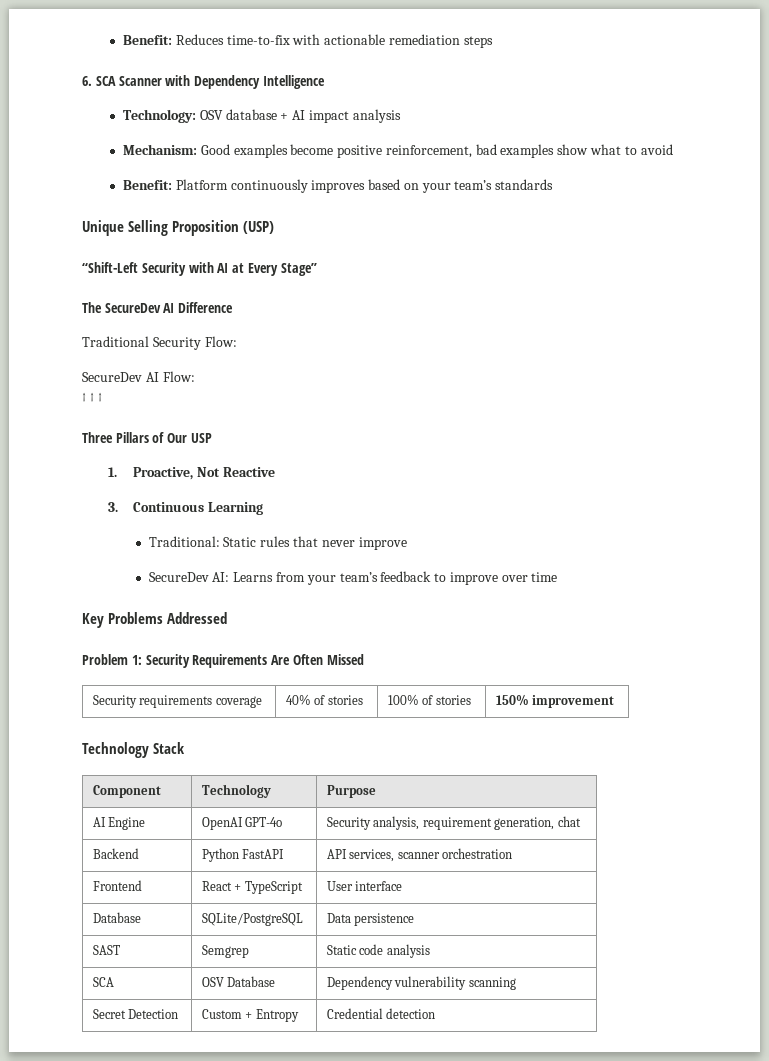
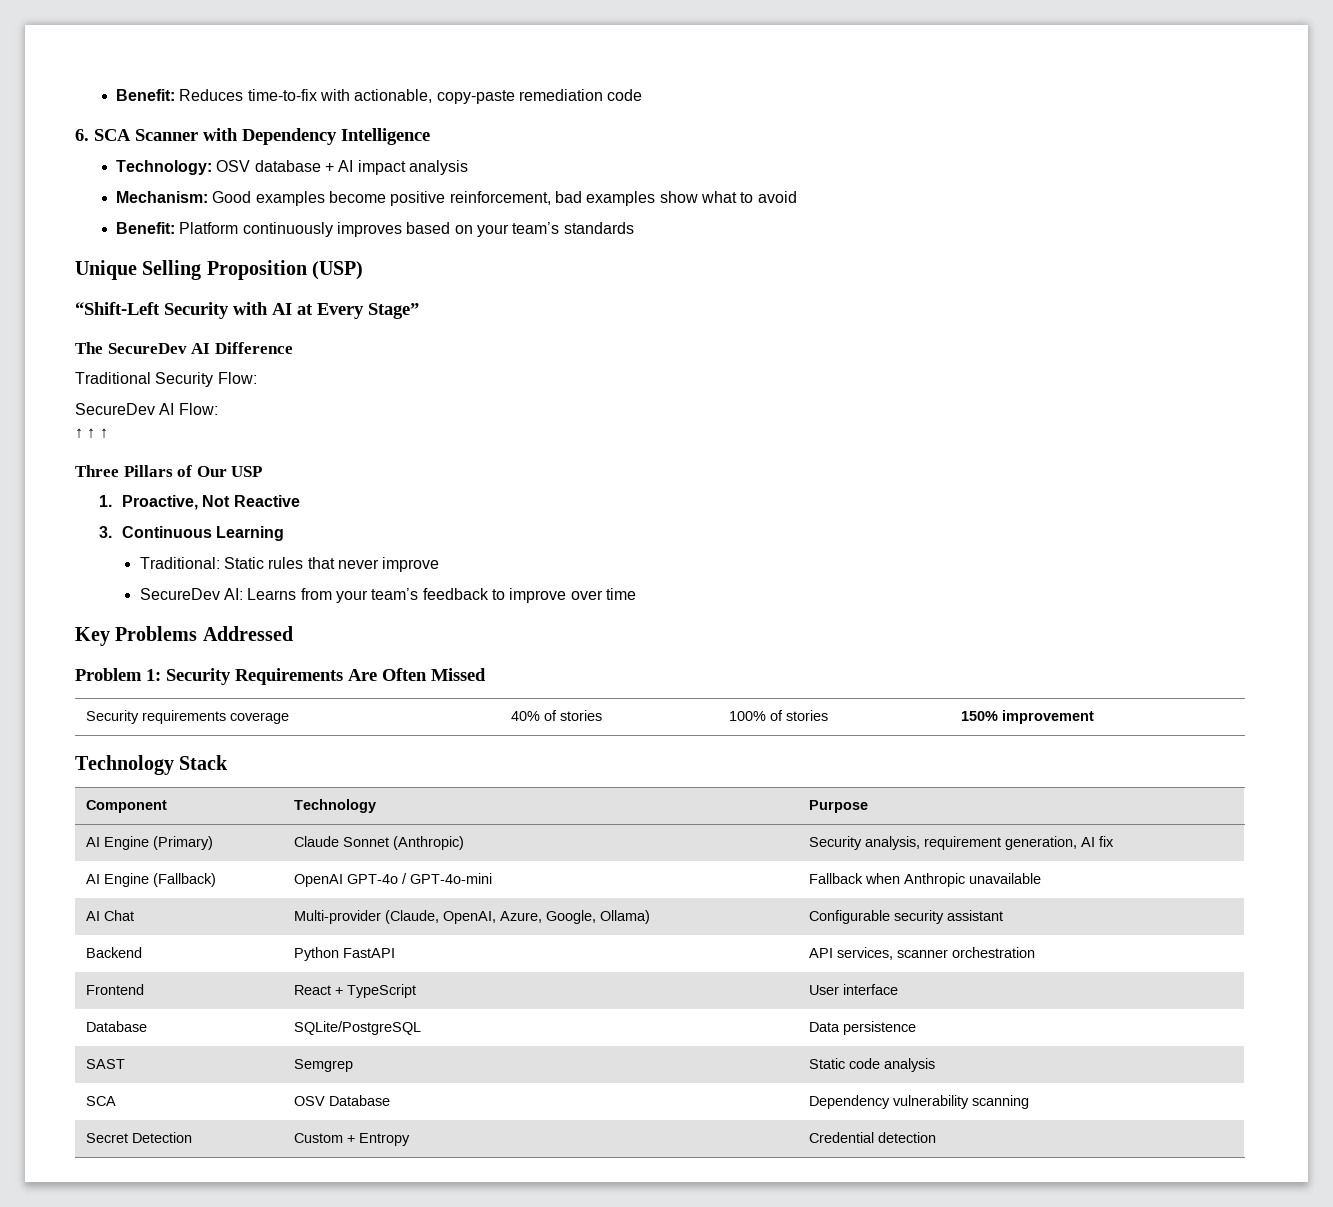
[324,34,493,48] actionable remediation steps -> [354,89,643,104] actionable, copy-paste remediation code
[202,817,283,830] | OpenAI GPT-4o -> [153,836,214,850] [294,836,465,850] (Primary) | Claude Sonnet (Anthropic)
[557,816,581,827] chat -> [1081,836,1115,847] [86,873,217,887] [294,873,493,887] [809,873,1042,887] [86,910,135,921] [294,910,651,924] [809,910,1004,924] AI fix // AI Engine (Fallback) | OpenAI GPT-4o / GPT-4o-mini | Fallback when Anthropic unavailable // AI Chat | Multi-provider (Claude, OpenAI, Azure, Google, Ollama) | Configurable security assistant

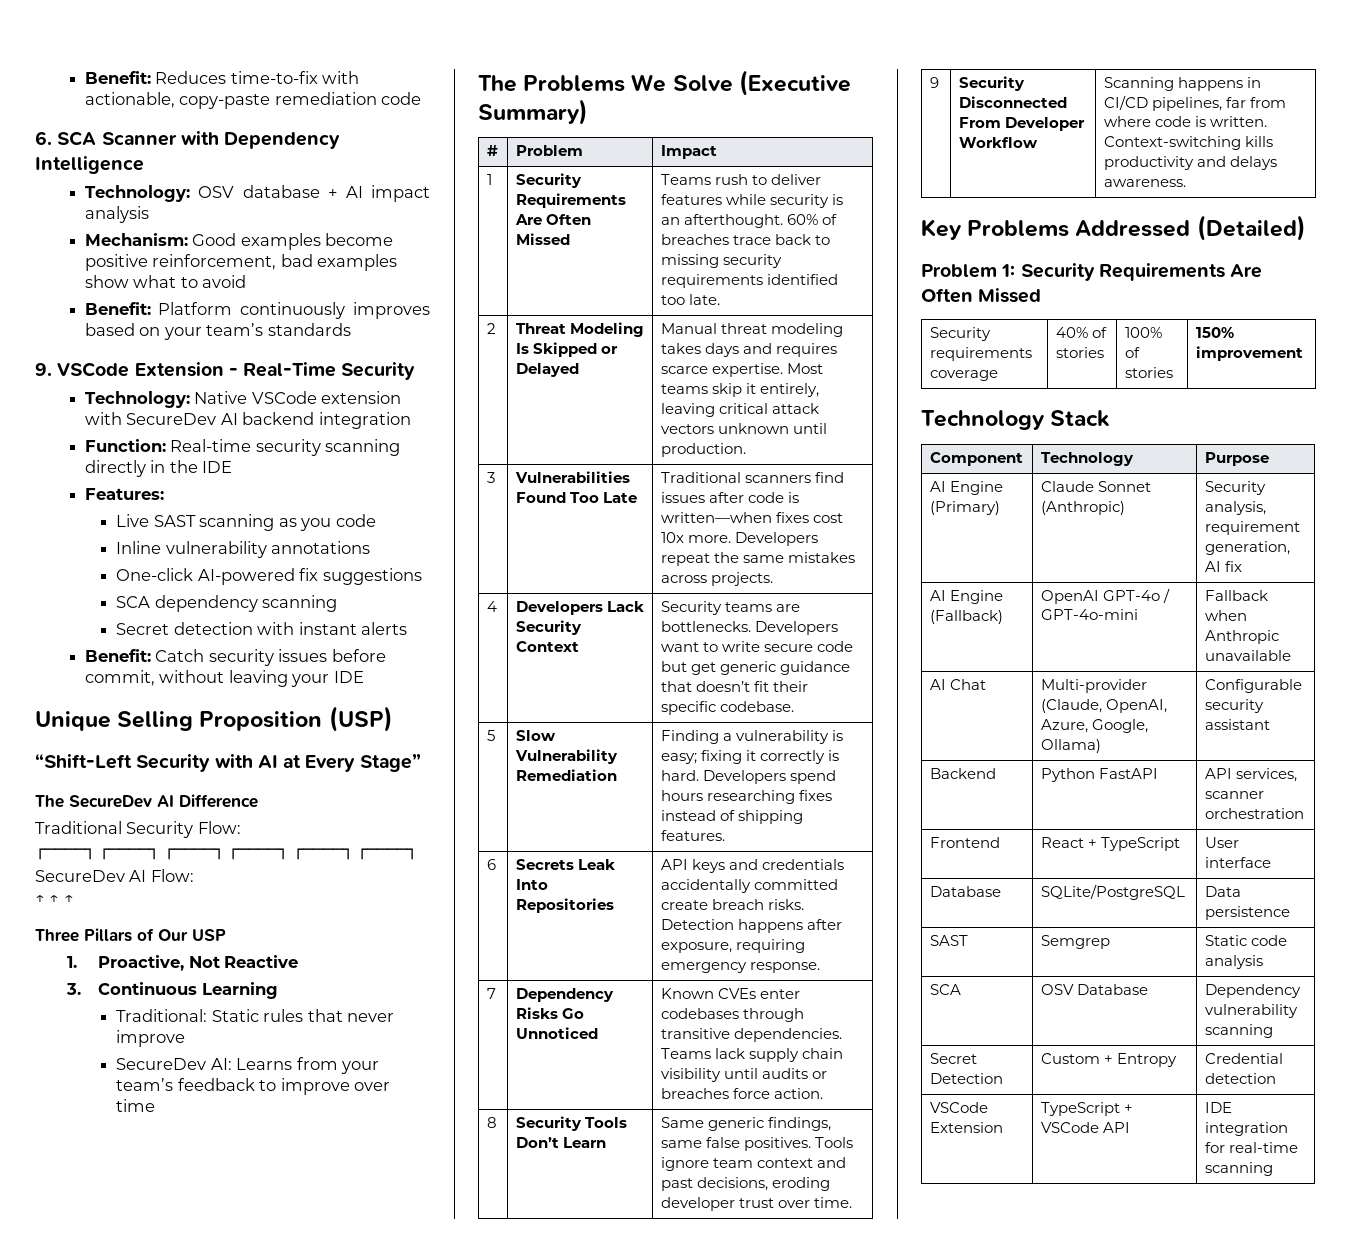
(634, 228) none -> [35,362,416,380] [84,391,402,408] [84,412,411,429] [84,439,401,456] [84,460,233,477] [84,488,164,500] [116,514,376,531] [116,541,371,558] [116,568,422,585] [116,595,338,612] [116,622,408,635] [84,649,386,666] [84,670,364,687] // 9. VSCode Extension - Real-Time Security // Technology: Native VSCode extension with SecureDev AI backend integration // Function: Real-time security scanning directly in the IDE // Features: // Live SAST scanning as you code // Inline vulnerability annotations // One-click AI-powered fix suggestions // SCA dependency scanning // Secret detection with instant alerts // Benefit: Catch security issues before commit, without leaving your IDE
(257, 378) none -> [35,848,418,860] // ┌────┐ ┌────┐ ┌────┐ ┌────┐ ┌────┐ ┌────┐
(636, 594) none -> [478,70,851,96] [478,99,588,125] [486,145,498,156] [515,145,583,156] [660,145,717,159] [486,174,492,185] [515,173,582,188] [515,193,626,208] [514,214,591,225] [515,233,570,245] [660,174,822,185] [660,194,844,208] [660,214,838,228] [660,234,831,245] [660,254,782,268] [660,274,838,288] [660,294,720,305] [486,323,496,334] [515,322,644,337] [515,342,619,357] [515,363,579,377] [660,323,844,337] [660,343,838,357] [660,363,824,377] [660,383,820,397] [660,403,820,417] [660,423,828,434] [660,443,746,457] [486,472,495,483] [514,471,630,483] [515,492,638,503] [660,472,845,483] [660,492,800,503] [660,512,844,523] [660,532,819,546] [660,552,856,566] [660,572,773,586] [486,601,497,612] [515,601,644,615] [515,620,582,635] [515,641,579,652] [660,601,801,615] [660,621,838,635] [660,641,854,652] [660,661,851,675] [660,681,809,692] [660,701,794,715] [486,730,495,741] [515,730,556,741] [514,749,618,764] [515,769,617,781] [660,730,844,744] [660,750,840,764] [660,770,837,784] [660,790,833,804] [660,810,804,824] [660,830,725,841] [486,859,496,870] [515,859,615,870] [515,879,548,890] [515,898,614,913] [660,859,845,873] [660,879,838,893] [660,899,805,910] [660,919,843,933] [660,939,805,953] [660,962,820,973] [486,988,496,999] [515,988,614,1002] [515,1007,584,1019] [515,1027,598,1039] [660,988,801,999] [660,1008,804,1022] [660,1028,842,1042] [660,1048,844,1062] [660,1068,828,1082] [660,1088,824,1099] [486,1117,497,1128] [515,1116,627,1131] [515,1137,606,1148] [660,1117,832,1131] [660,1137,854,1151] [660,1157,847,1171] [660,1177,831,1191] [660,1197,853,1211] [929,77,939,88] [958,76,1025,91] [958,96,1067,108] [958,117,1085,131] [958,137,1038,148] [1103,77,1262,91] [1103,95,1287,111] [1103,116,1268,127] [1103,136,1273,150] [1103,156,1278,170] [1103,179,1186,187] // The Problems We Solve (Executive Summary) // # | Problem | Impact // 1 | Security Requirements Are Often Missed | Teams rush to deliver features while security is an afterthought. 60% of breaches trace back to missing security requirements identified too late. // 2 | Threat Modeling Is Skipped or Delayed | Manual threat modeling takes days and requires scarce expertise. Most teams skip it entirely, leaving critical attack vectors unknown until production. // 3 | Vulnerabilities Found Too Late | Traditional scanners find issues after code is written—when fixes cost 10x more. Developers repeat the same mistakes across projects. // 4 | Developers Lack Security Context | Security teams are bottlenecks. Developers want to write secure code but get generic guidance that doesn’t fit their specific codebase. // 5 | Slow Vulnerability Remediation | Finding a vulnerability is easy; fixing it correctly is hard. Developers spend hours researching fixes instead of shipping features. // 6 | Secrets Leak Into Repositories | API keys and credentials accidentally committed create breach risks. Detection happens after exposure, requiring emergency response. // 7 | Dependency Risks Go Unnoticed | Known CVEs enter codebases through transitive dependencies. Teams lack supply chain visibility until audits or breaches force action. // 8 | Security Tools Don’t Learn | Same generic findings, same false positives. Tools ignore team context and past decisions, eroding developer trust over time. // 9 | Security Disconnected From Developer Workflow | Scanning happens in CI/CD pipelines, far from where code is written. Context-switching kills productivity and delays awareness.
(293, 633) none -> [1196,215,1306,241] (Detailed)
(937, 1137) none -> [929,1102,988,1113] [929,1122,1003,1133] [1040,1102,1133,1116] [1040,1122,1130,1133] [1204,1102,1232,1113] [1204,1122,1288,1136] [1204,1142,1298,1153] [1204,1162,1273,1176] // VSCode Extension | TypeScript + VSCode API | IDE integration for real-time scanning

